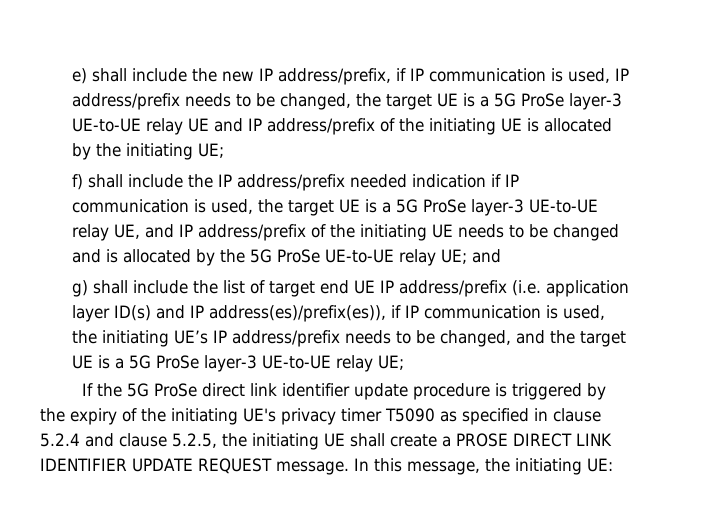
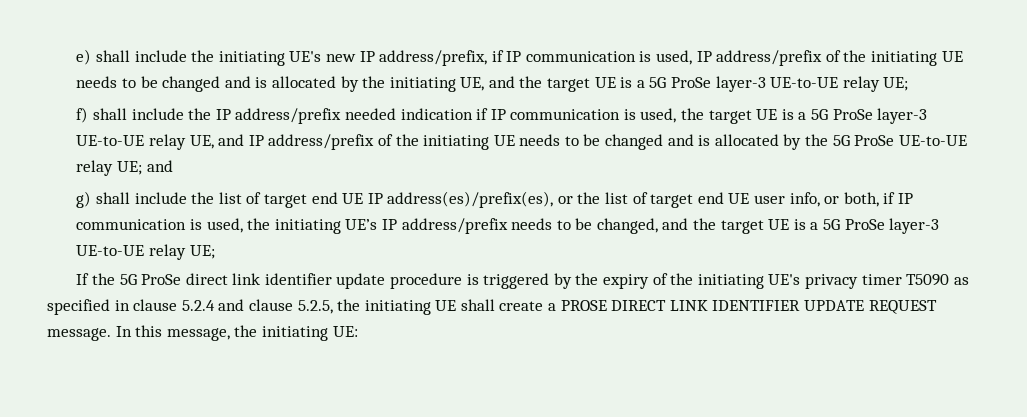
(217, 75) none -> [218,51,322,66] initiating UE's
[184,93,351,110] needs to be changed, -> [825,50,963,66] [76,76,515,92] of the initiating UE needs to be changed and is allocated by the initiating UE, and
[187,118,612,135] [71,143,193,160] UE and IP address/prefix of the initiating UE is allocated by the initiating -> (880, 84) none
[398,280,629,297] [71,305,386,322] address/prefix (i.e. application layer ID(s) and IP address(es)/prefix(es)), -> [387,191,879,208] address(es)/prefix(es), or the list of target end UE user info, or both,

